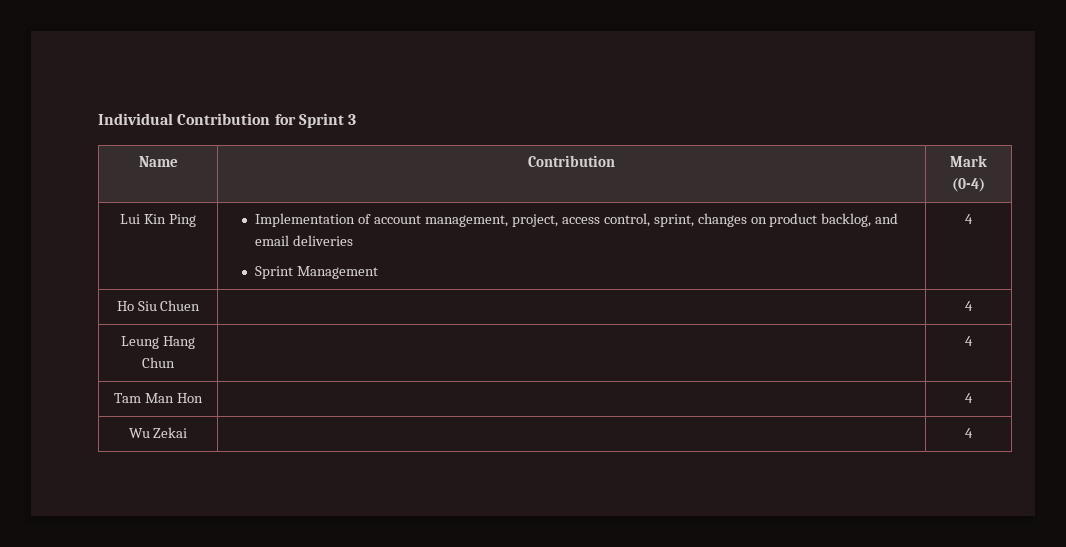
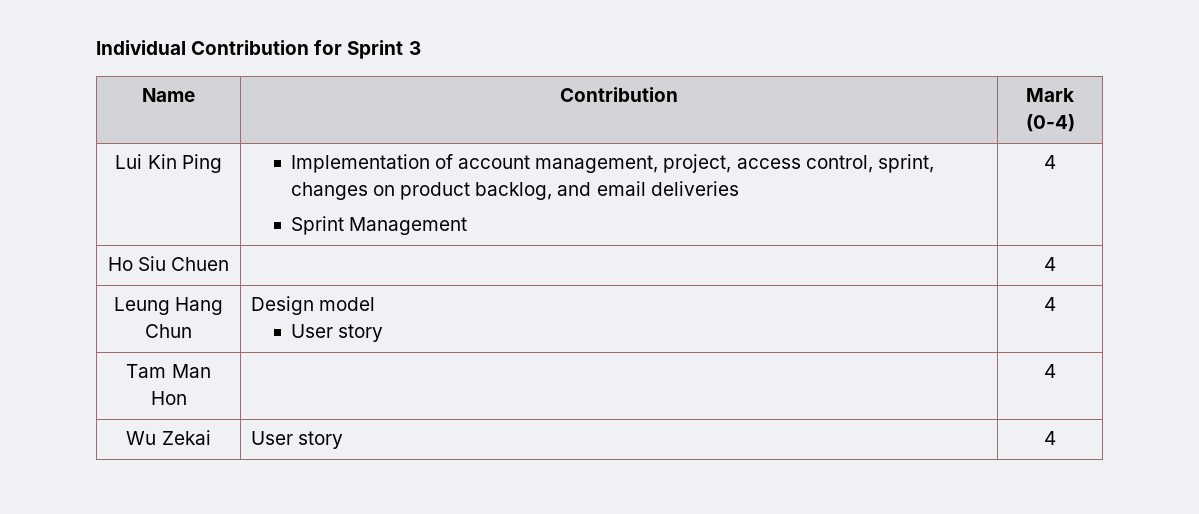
(175, 362) none -> [251,296,376,315] [290,324,384,342] Design model // User story
(188, 432) none -> [251,431,344,449] User story

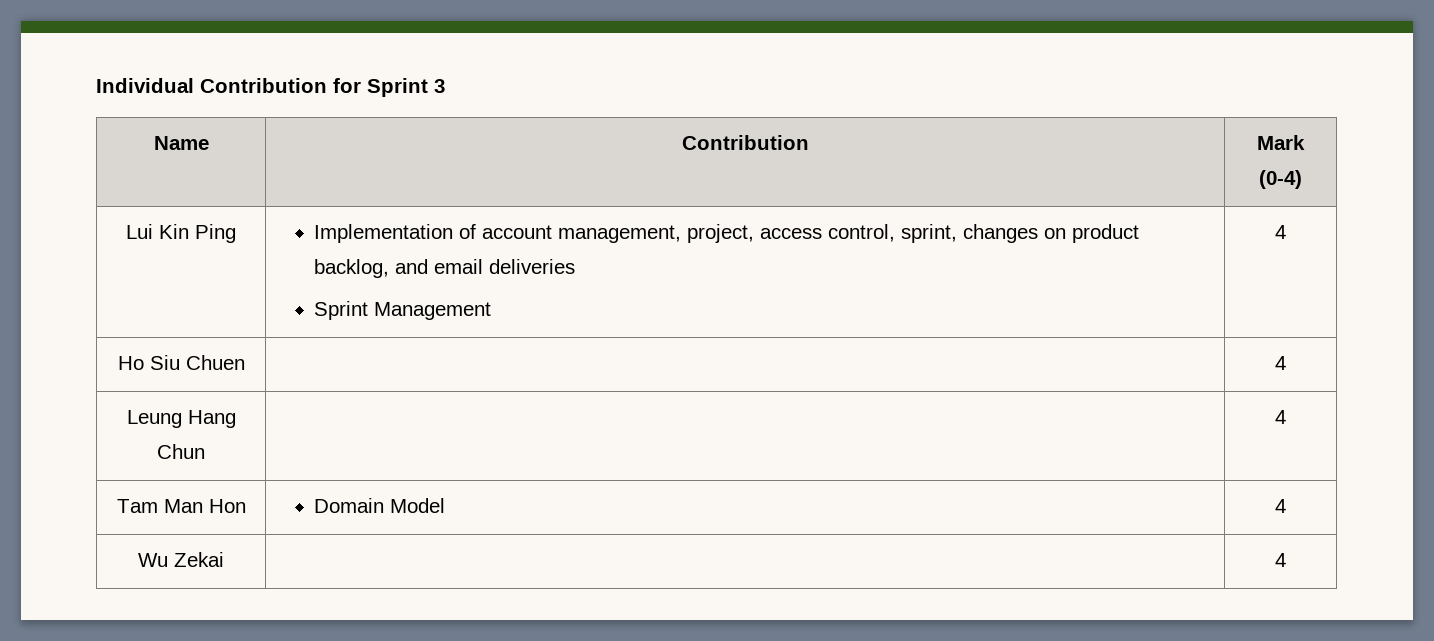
[251,296,376,315] [290,324,384,342] Design model // User story -> (205, 451) none
(187, 398) none -> [314,498,446,513] Domain Model
[251,431,344,449] User story -> (224, 559) none

